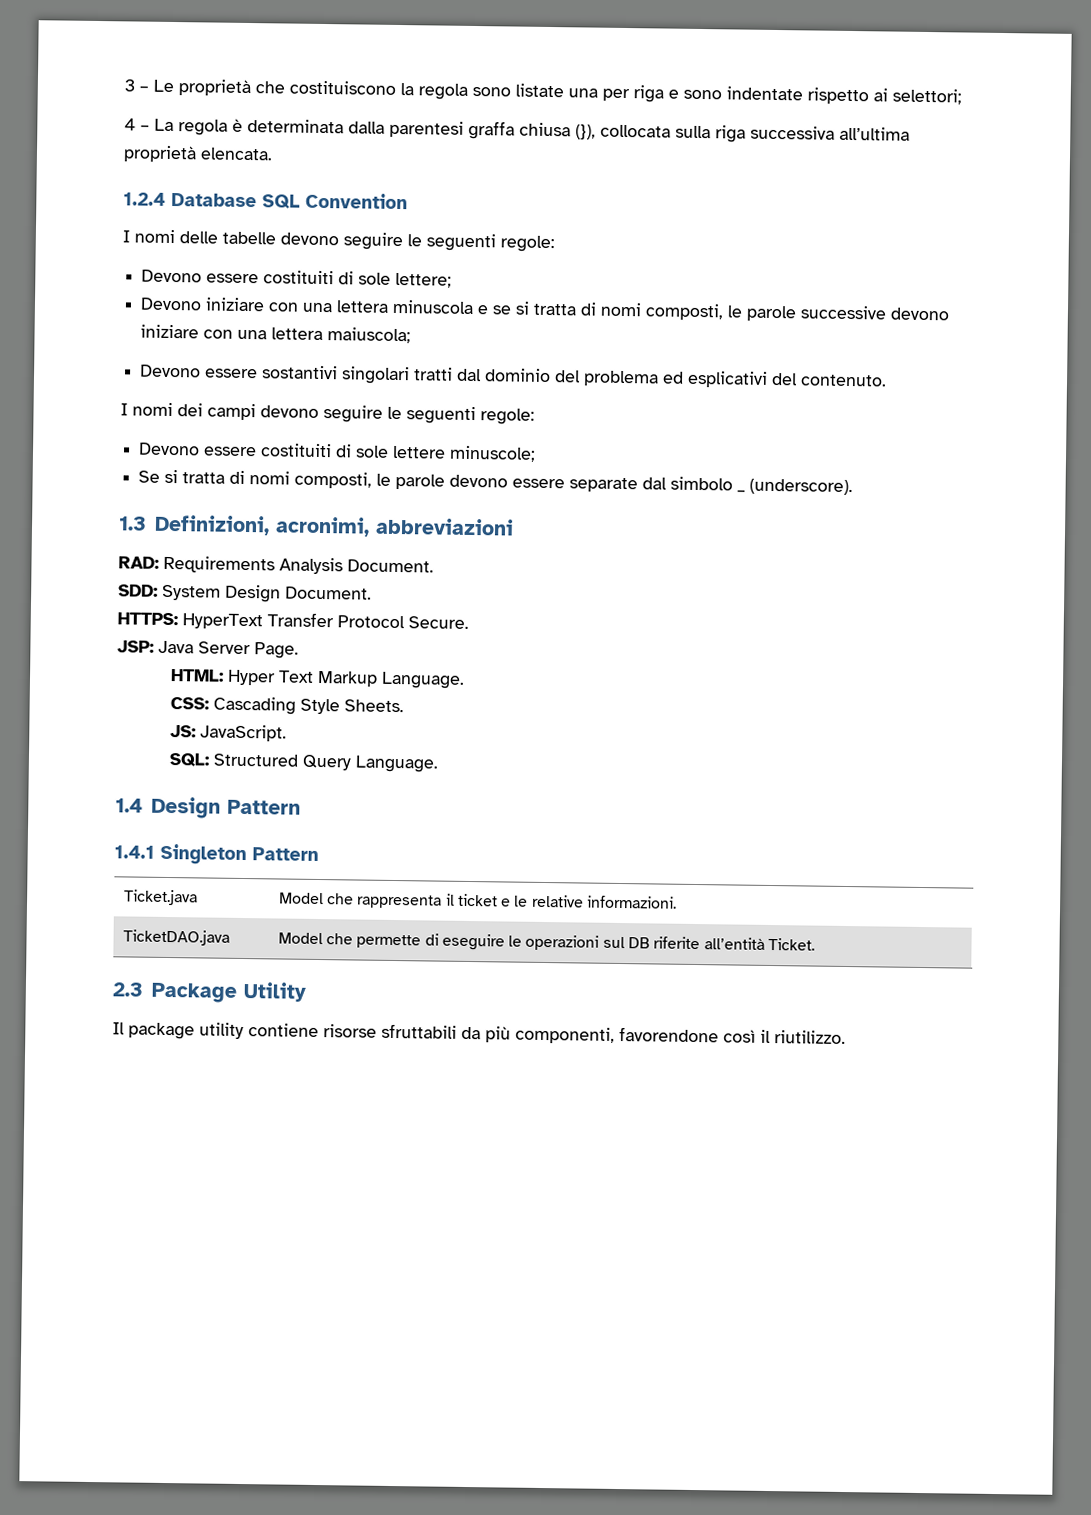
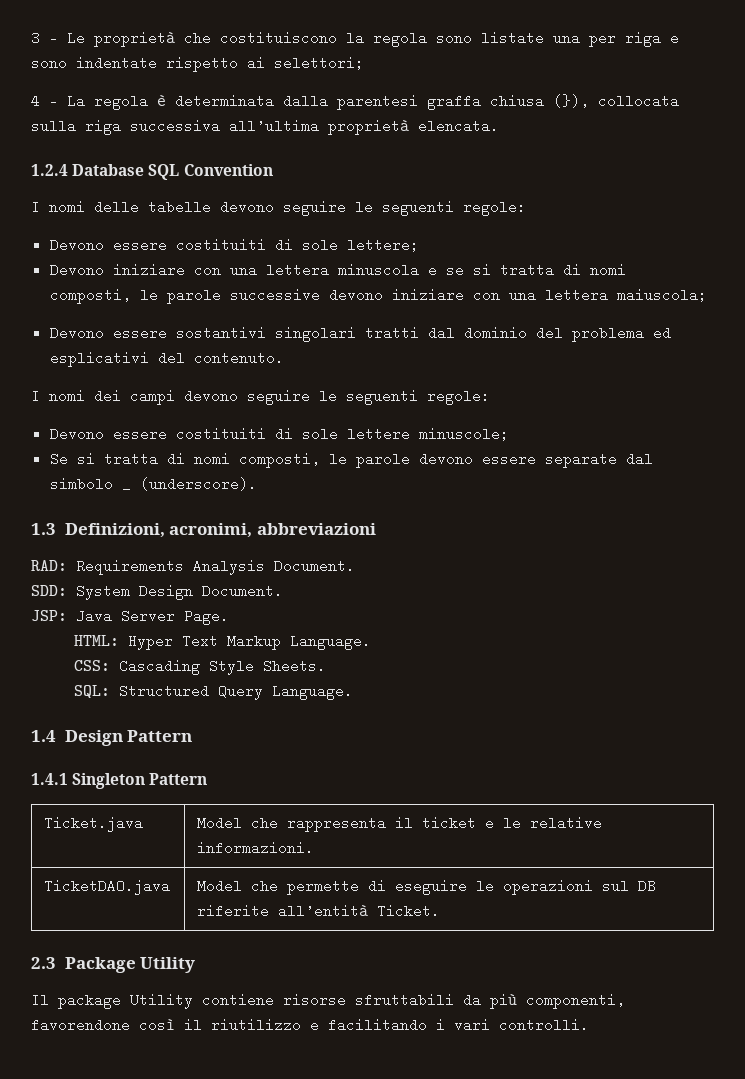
[117,612,469,630] // HTTPS: HyperText Transfer Protocol Secure. -> (283, 591) none
[170,724,288,742] // JS: JavaScript. -> (326, 666) none
[199,1022,244,1040] utility -> [130,993,193,1009] Utility
[774,1030,846,1045] riutilizzo. -> [211,1018,589,1032] riutilizzo e facilitando i vari controlli.

